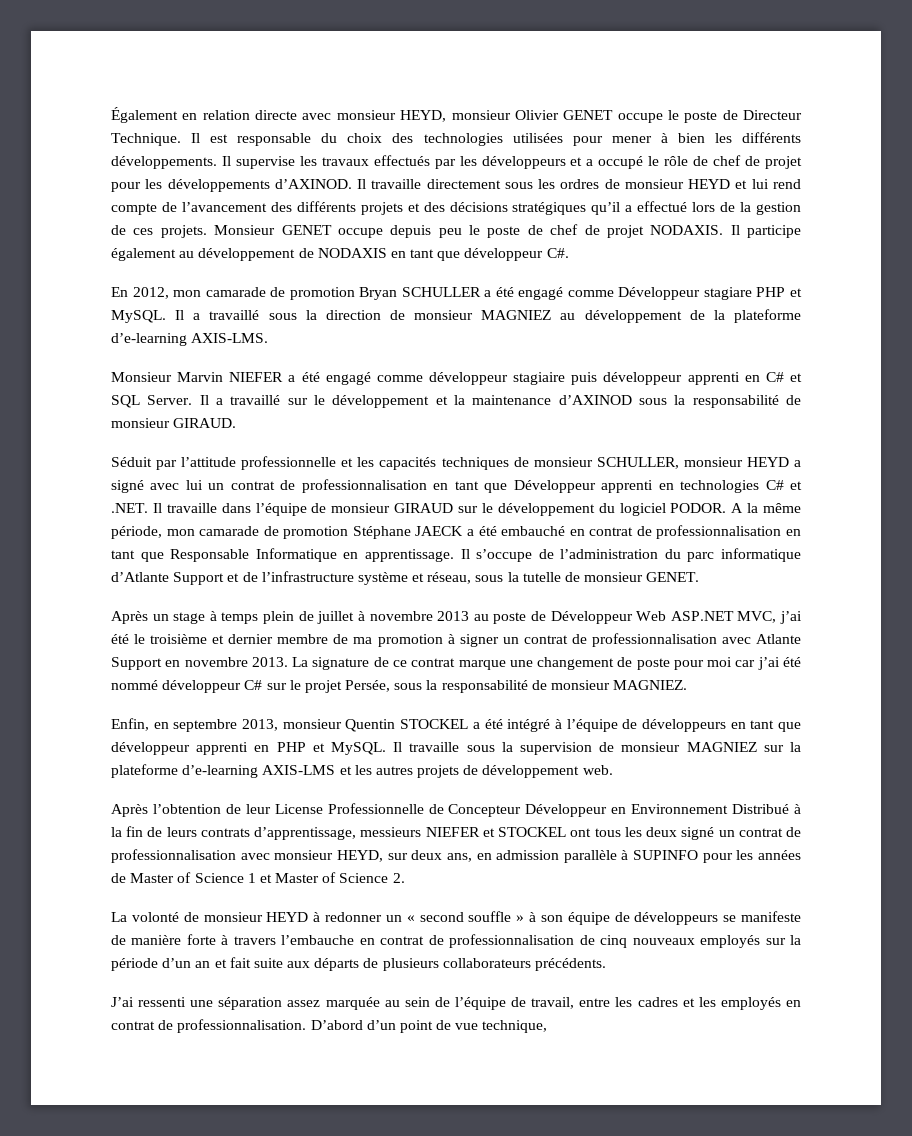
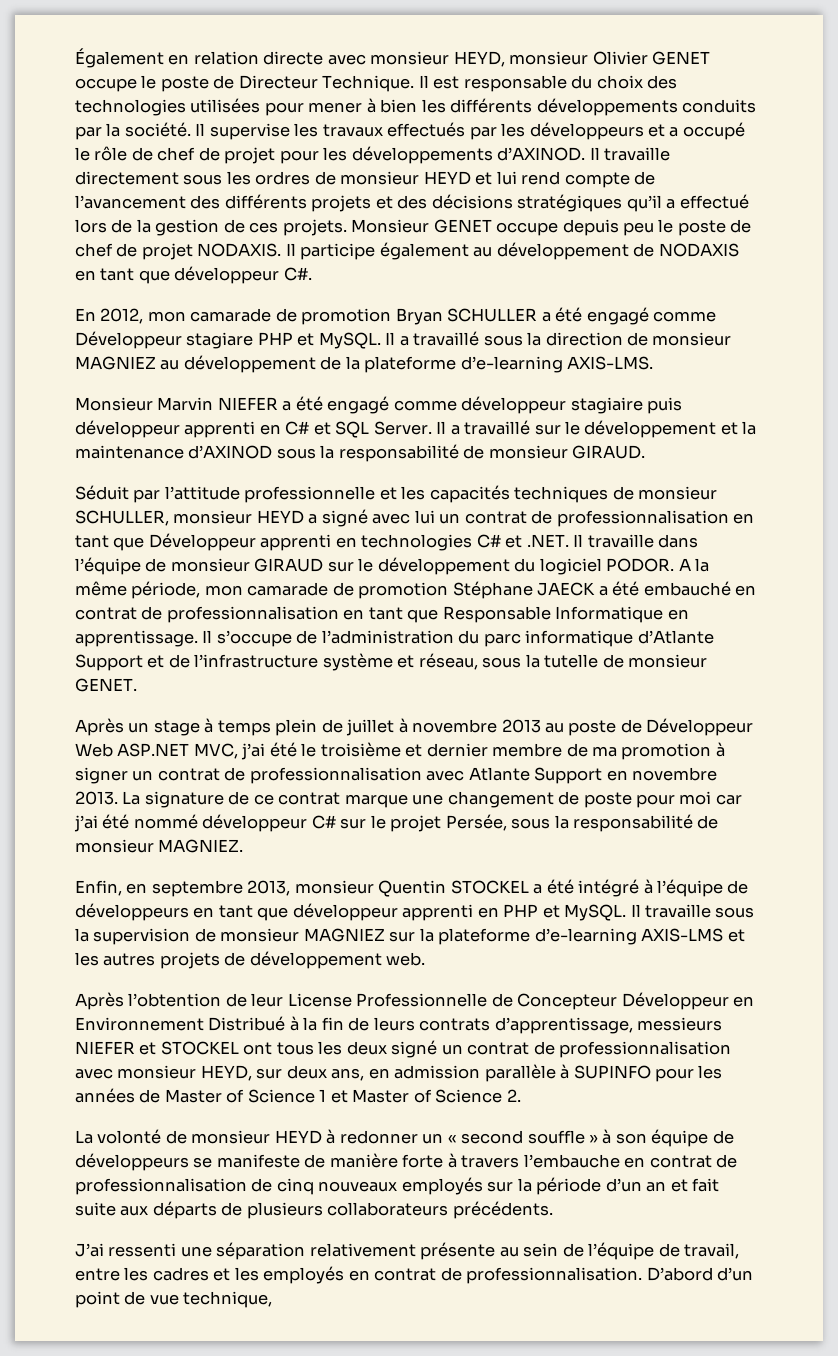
[111,156,217,169] développements. -> [536,98,757,116] [75,122,191,140] développements conduits par la société.
[287,997,380,1010] assez marquée -> [309,1242,496,1260] relativement présente

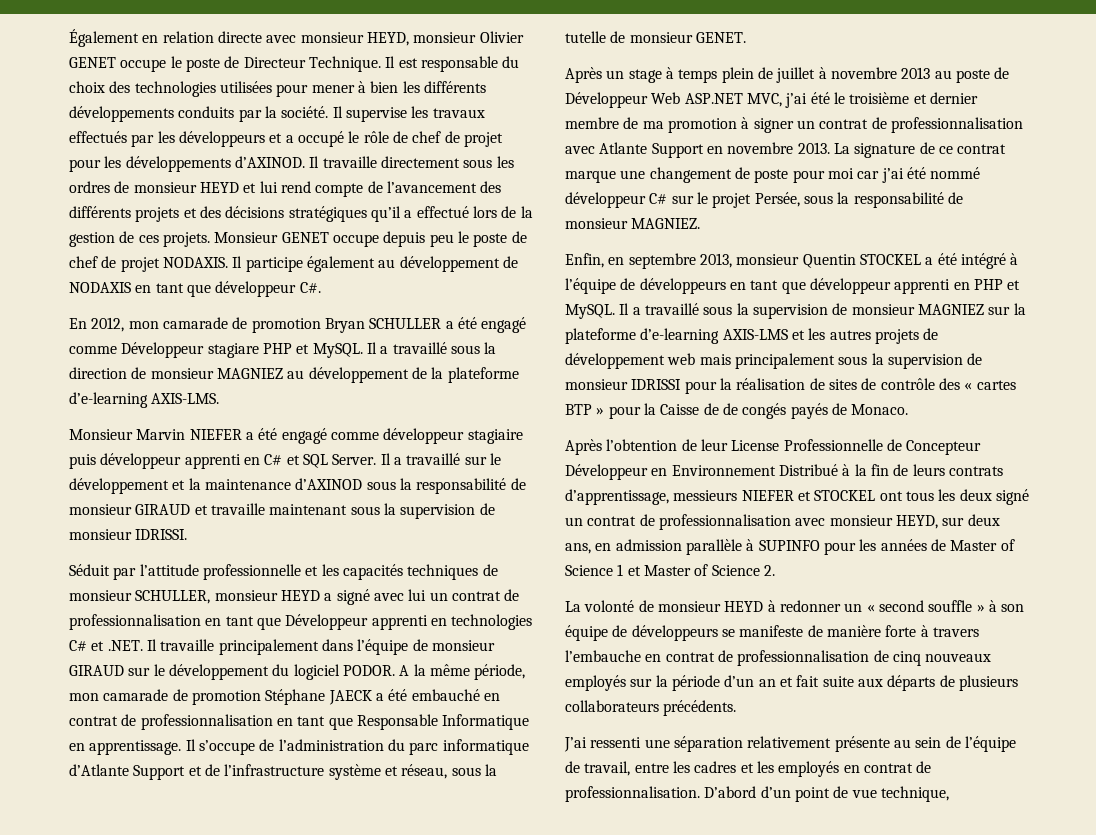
[572,445,646,459] GIRAUD. -> [135,503,495,519] [69,529,188,540] GIRAUD et travaille maintenant sous la supervision de monsieur IDRISSI.
(654, 541) none -> [218,639,319,655] principalement
[645,904,712,918] travaille -> [632,303,699,315] a travaillé
[386,952,426,966] web. -> [667,353,983,369] [565,378,1016,394] [565,403,909,419] web mais principalement sous la supervision de monsieur IDRISSI pour la réalisation de sites de contrôle des « cartes BTP » pour la Caisse de de congés payés de Monaco.

